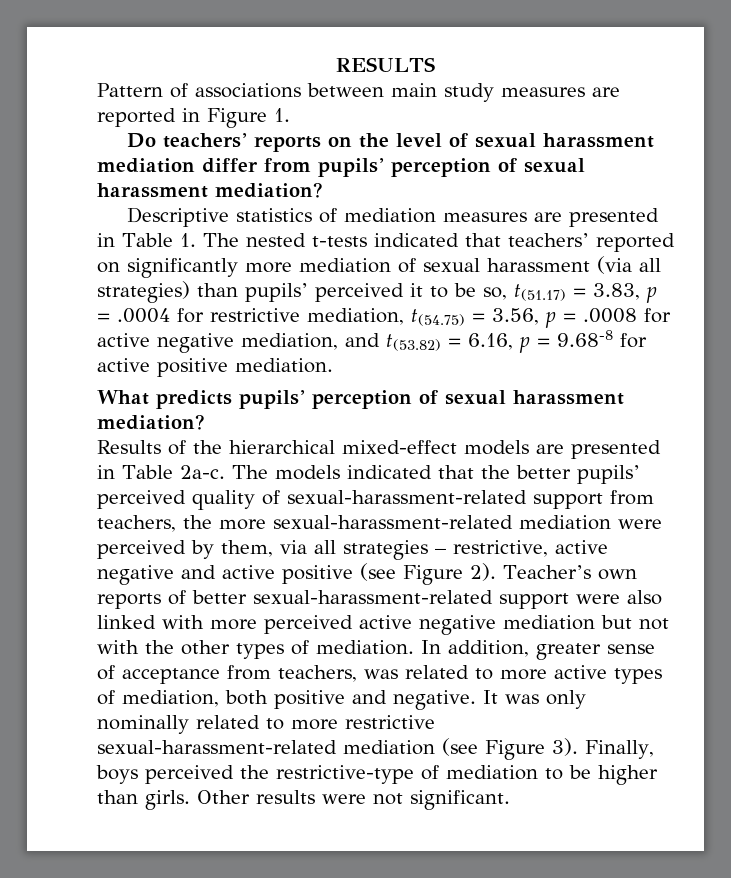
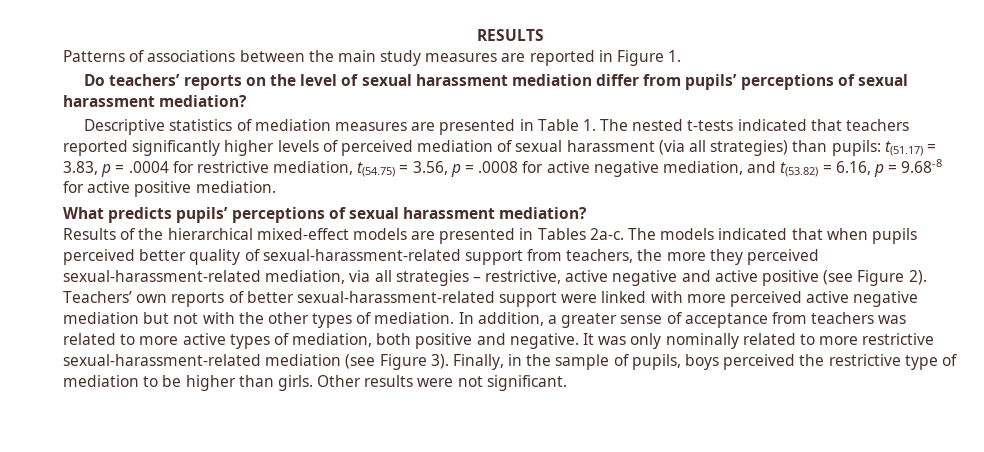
[97,83,163,97] Pattern -> [63,50,125,62] Patterns
(384, 90) none -> [308,50,334,62] the
[391,158,491,177] perception -> [740,74,834,90] perceptions
[507,233,675,252] [97,258,292,278] teachers’ reported on significantly more -> [846,119,910,131] [63,140,413,156] teachers reported significantly higher levels of perceived
[245,283,507,302] pupils’ perceived it to be so, -> [831,140,881,156] pupils:
[312,390,412,409] perception -> [231,207,325,223] perceptions
[122,465,173,479] Table -> [537,228,586,240] Tables
[480,465,640,484] [97,490,186,509] the better pupils’ perceived -> [826,228,917,244] [63,249,187,265] when pupils perceived better
[273,515,662,530] [97,540,273,559] sexual-harassment-related mediation were perceived by them, -> [709,249,820,265] [63,270,346,284] they perceived sexual-harassment-related mediation,
[503,565,591,579] Teacher’s -> [63,291,132,303] Teachers’
[627,590,662,605] also -> (598, 298) none
(529, 648) none -> [548,315,558,324] a
[278,665,357,682] teachers, -> [811,312,875,324] teachers
(654, 749) none -> [508,354,681,370] in the sample of pupils,
[276,765,414,784] restrictive-type -> [828,354,938,370] restrictive type

